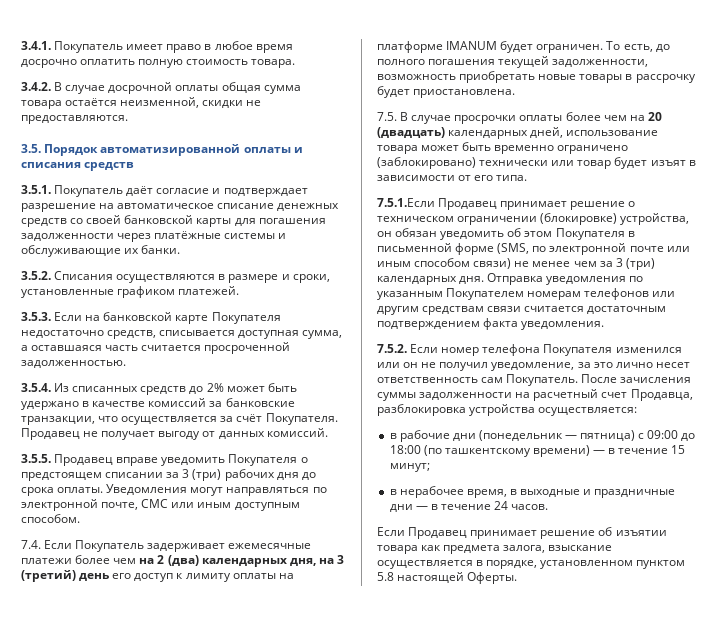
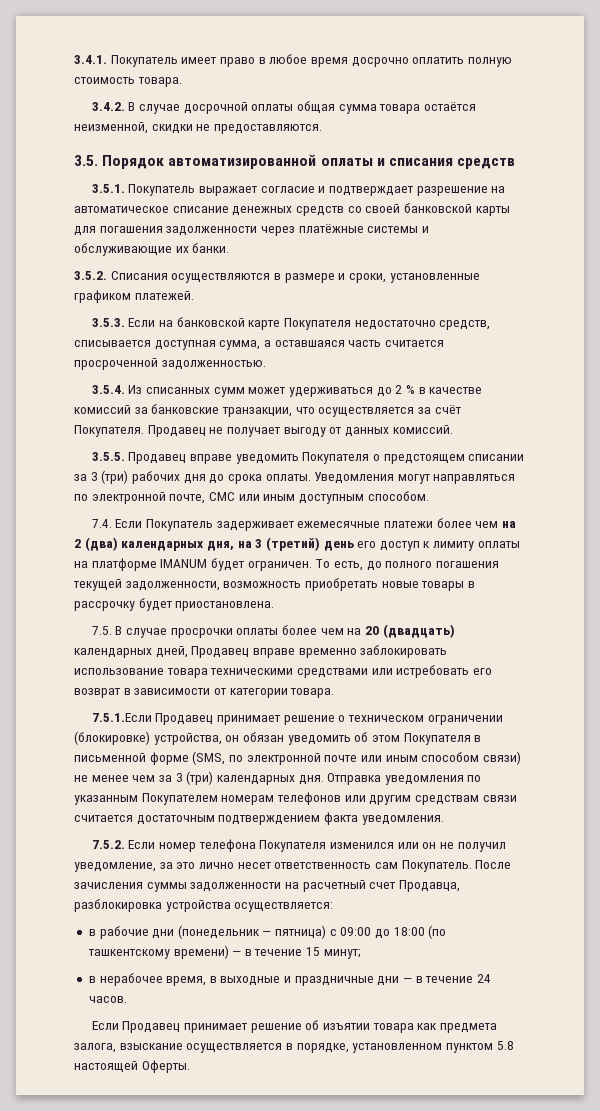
[126,186,154,196] даёт -> [199,186,258,196] выражает
[140,383,297,395] [21,401,79,410] средств до 2% может быть удержано -> [213,385,415,397] сумм может удерживаться до 2 %
[566,130,659,136] [377,142,629,154] [377,157,686,169] использование товара может быть временно ограничено (заблокировано) технически или товар будет изъят -> [191,645,448,658] [74,665,492,678] [74,688,120,698] Продавец вправе временно заблокировать использование товара техническими средствами или истребовать его возврат
[474,175,528,181] его типа. -> [229,688,335,698] категории товара.

